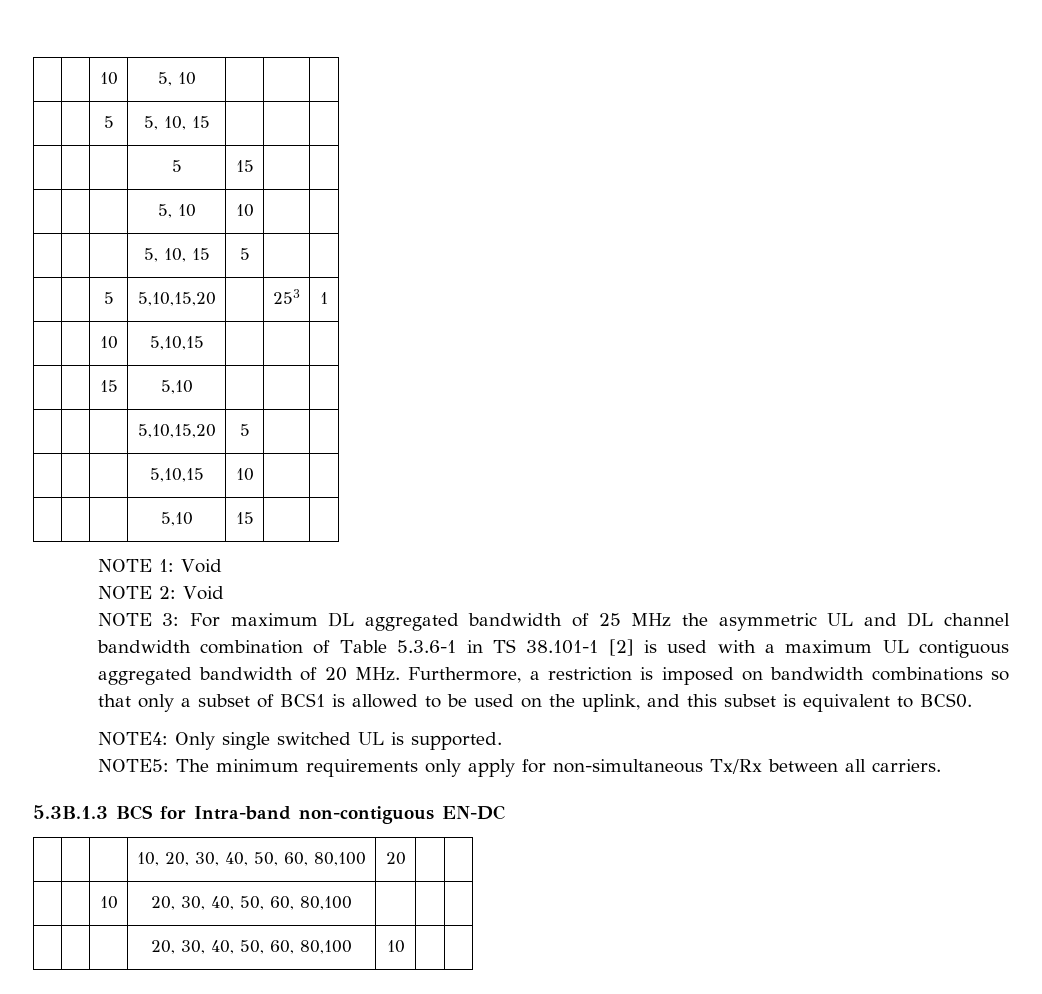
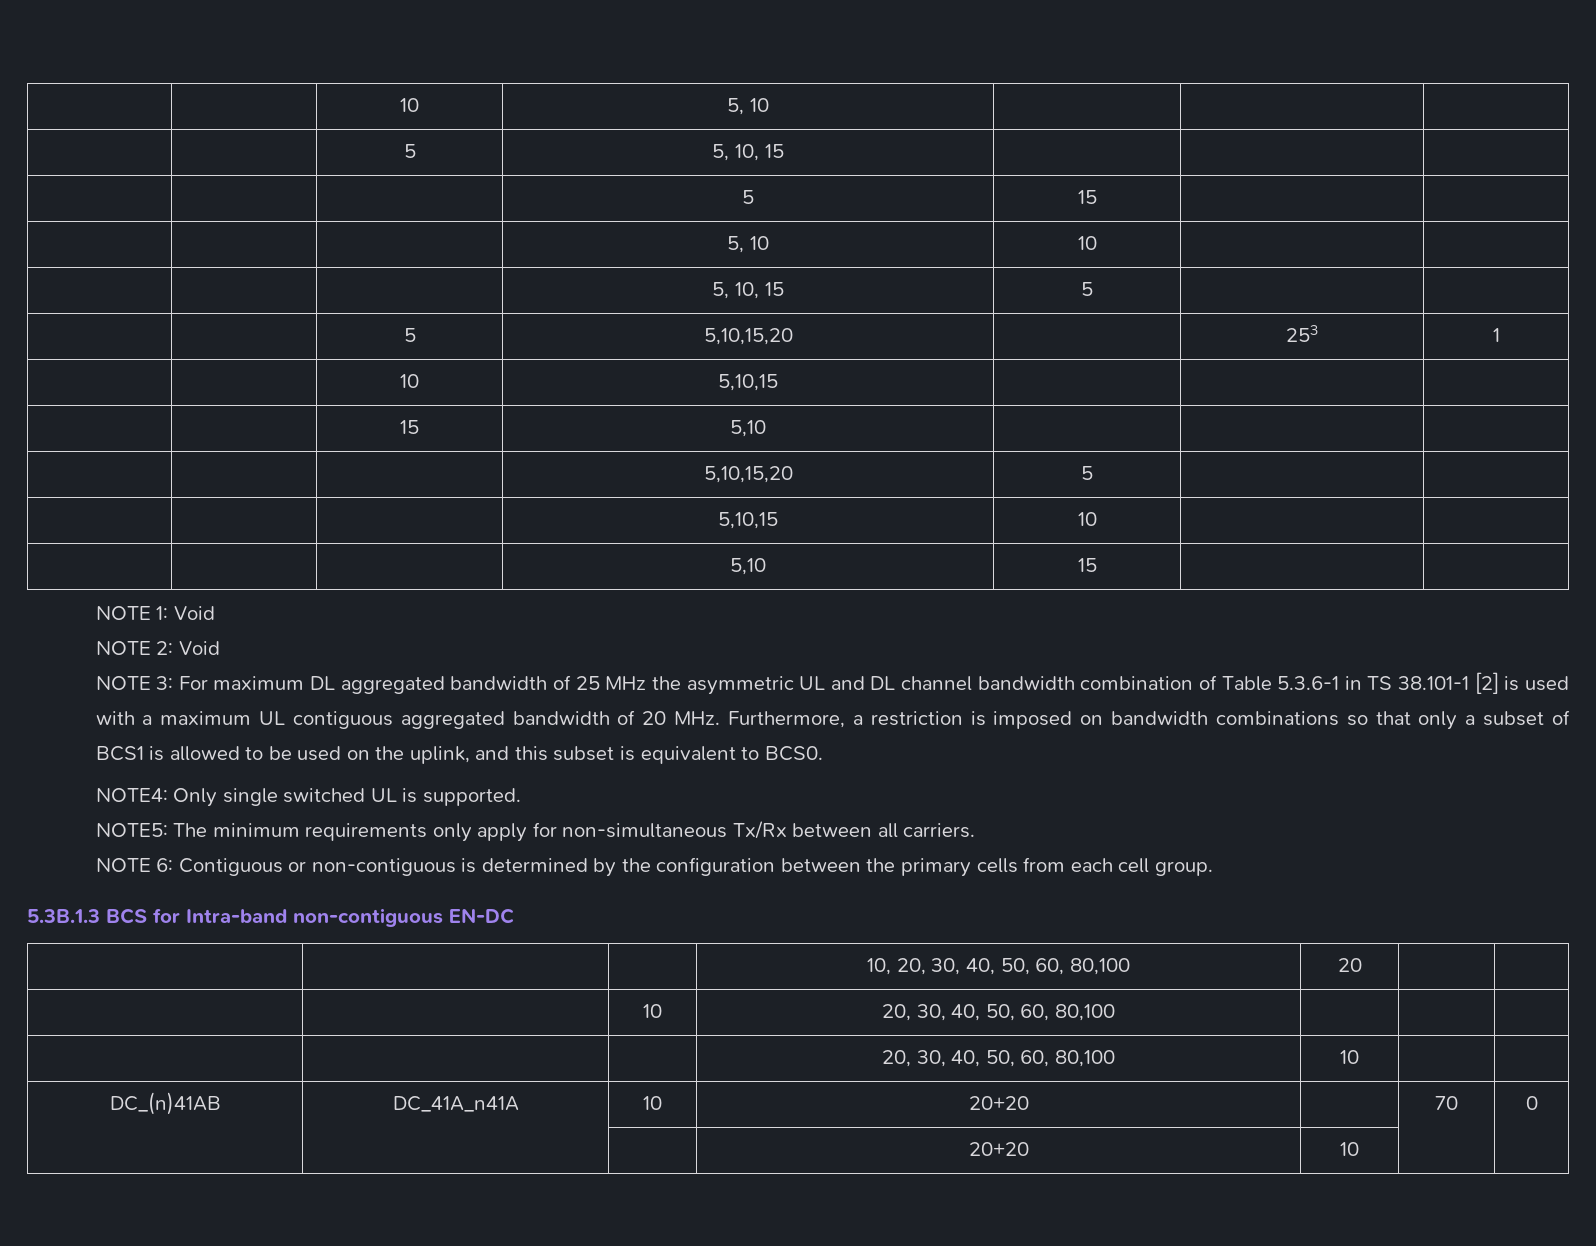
(941, 765) none -> [95,857,1213,877] // NOTE 6: Contiguous or non-contiguous is determined by the configuration between the primary cells from each cell group.
(405, 946) none -> [109,1092,221,1115] [392,1096,519,1112] [643,1096,662,1110] [968,1096,1029,1110] [1435,1096,1458,1110] [1525,1096,1538,1110] [968,1142,1029,1156] [1340,1142,1359,1156] // DC_(n)41AB | DC_41A_n41A | 10 | 20+20 | | 70 | 0 // | | | 20+20 | 10 | |

